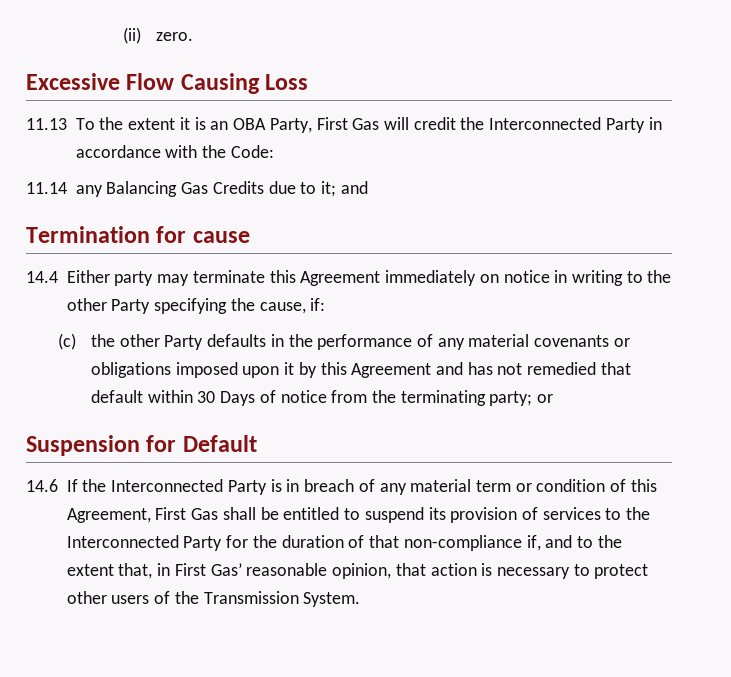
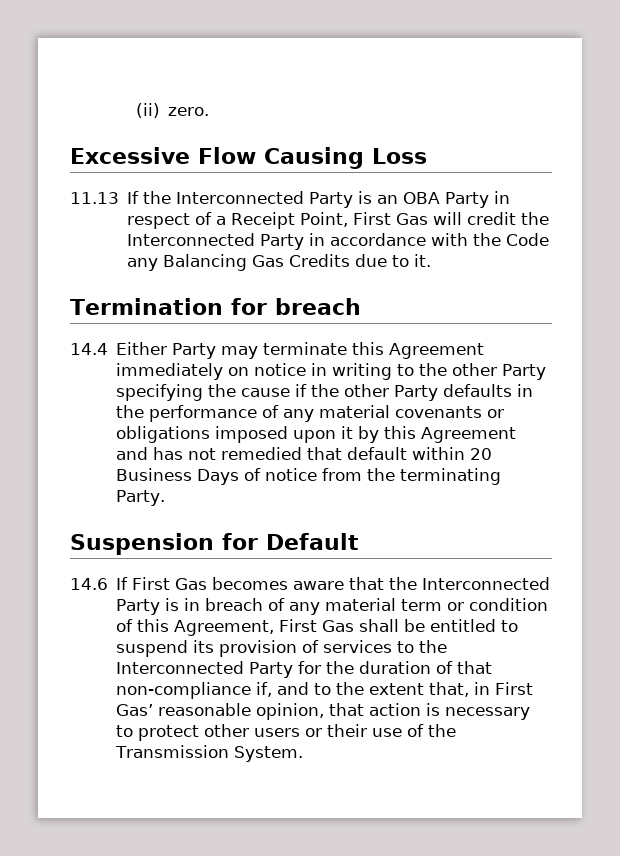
[75,117,312,133] To the extent it is an OBA Party, -> [127,191,511,208] [127,212,349,229] If the Interconnected Party is an OBA Party in respect of a Receipt Point,
[230,145,274,158] [26,182,67,194] Code: // 11.14 -> [506,233,550,246] Code
[321,181,368,197] it; and -> [414,254,432,267] it.
[192,231,250,243] cause -> [274,298,361,315] breach
[114,271,154,286] party -> [172,343,217,359] Party
[259,298,326,314] [58,333,77,350] cause, if: // (c) -> [241,384,308,397] cause if
[197,391,216,403] 30 -> [470,448,493,460] [116,468,193,481] 20 Business
[489,391,554,406] party; or -> [116,490,166,506] Party.
(78, 485) none -> [132,577,385,590] First Gas becomes aware that
(150, 599) none -> [305,724,403,737] or their use

